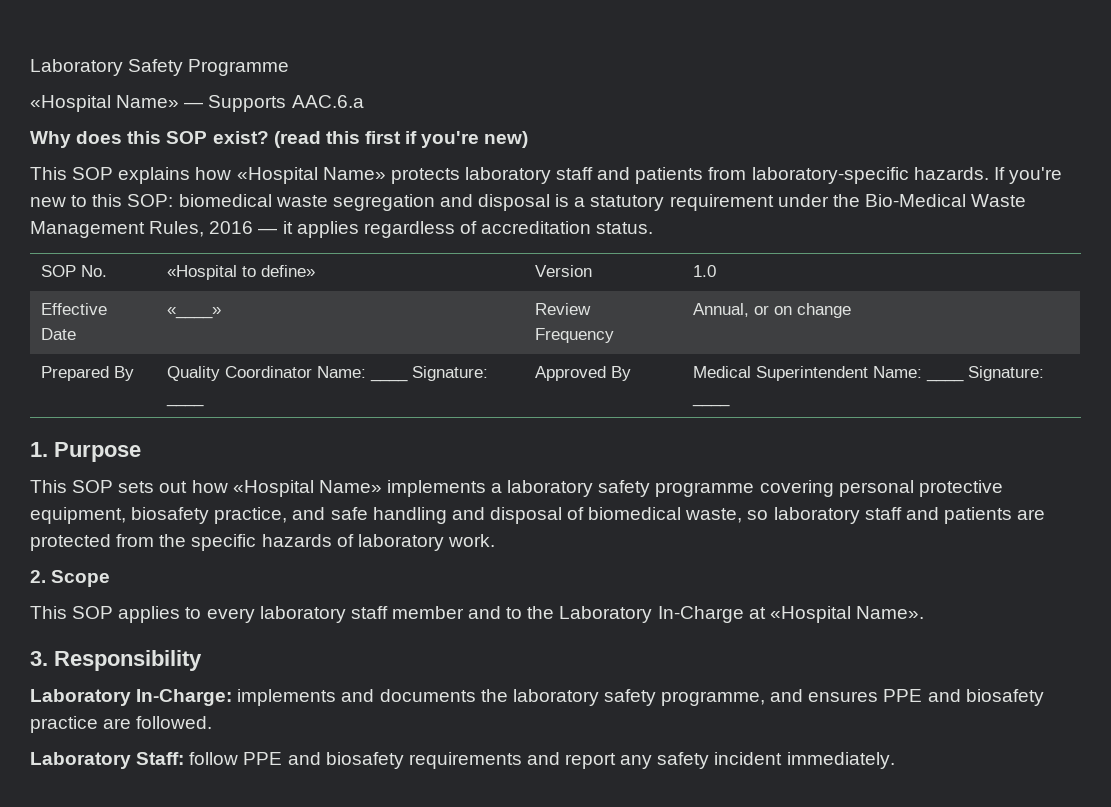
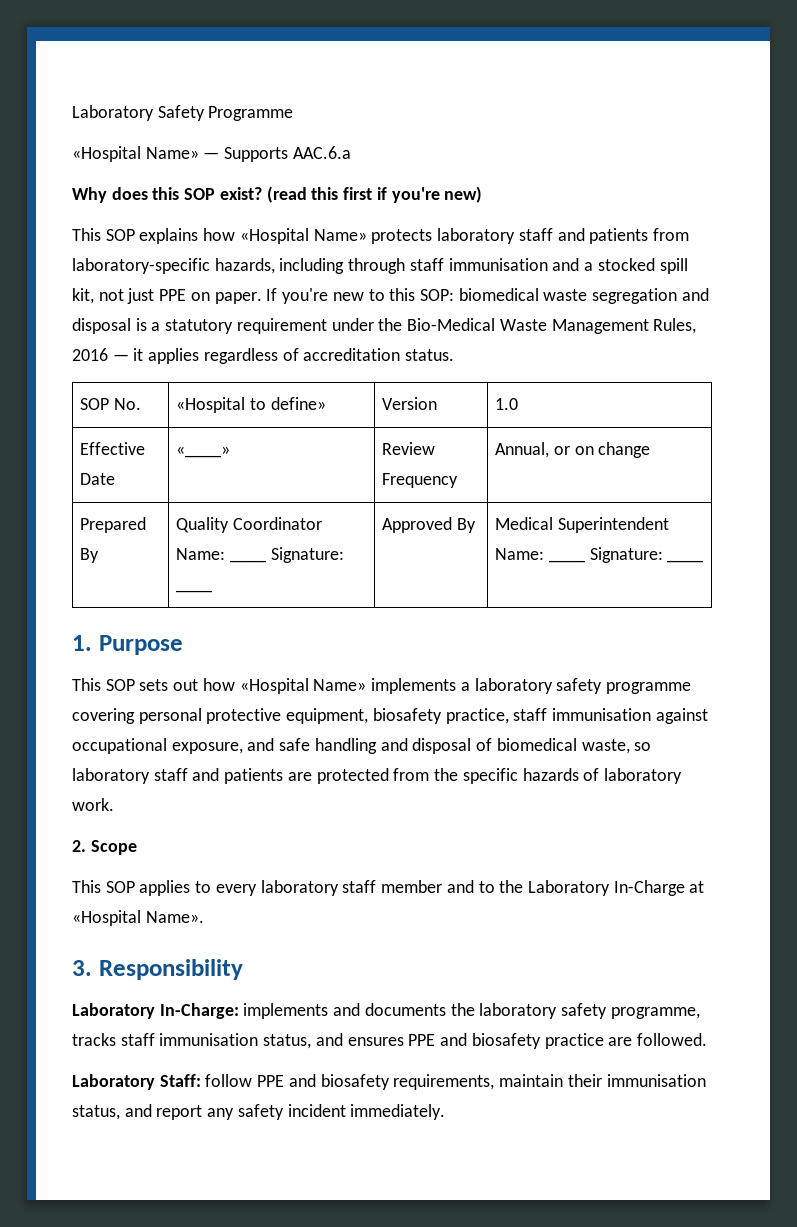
[913,167,989,180] hazards. -> [214,258,688,274] [72,288,262,304] hazards, including through staff immunisation and a stocked spill kit, not just PPE on paper.
(288, 515) none -> [513,708,708,724] [72,738,243,754] staff immunisation against occupational exposure,
(766, 698) none -> [72,1033,312,1049] tracks staff immunisation status,
[408,752,522,769] requirements -> [393,1074,706,1090] [72,1105,120,1120] requirements, maintain their immunisation status,

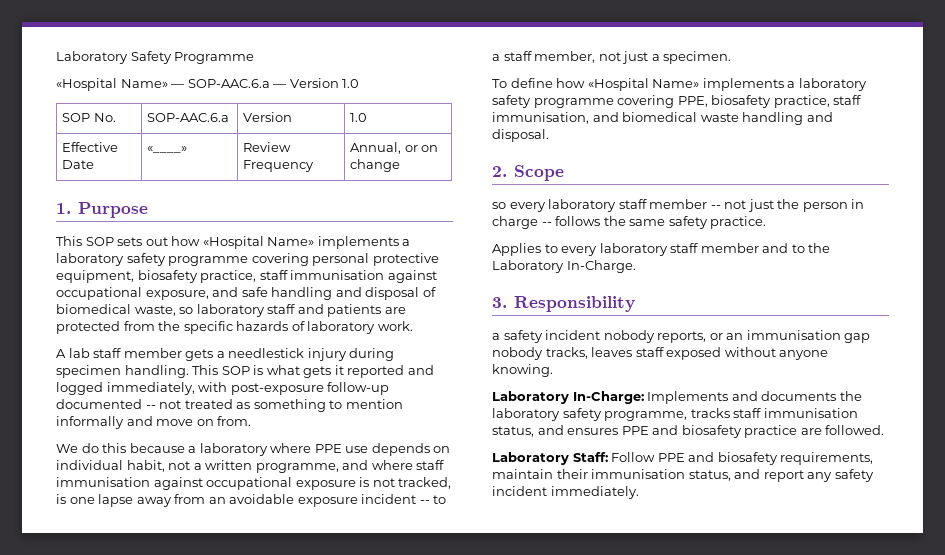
[224,146,351,162] [72,186,483,203] [72,228,689,244] [72,258,688,274] [72,288,709,304] [72,318,697,334] [72,348,455,364] Supports AAC.6.a // Why does this SOP exist? (read this first if you're new) // This SOP explains how «Hospital Name» protects laboratory staff and patients from laboratory-specific hazards, including through staff immunisation and a stocked spill kit, not just PPE on paper. If you're new to this SOP: biomedical waste segregation and disposal is a statutory requirement under the Bio-Medical Waste Management Rules, 2016 — it applies regardless of accreditation status. -> [187,78,360,88] SOP-AAC.6.a — Version 1.0
[176,397,326,413] «Hospital to define» -> [147,113,230,122] SOP-AAC.6.a
[80,517,147,533] [80,548,100,563] [176,517,322,533] [176,548,226,560] [229,547,344,563] [176,590,213,593] [382,517,476,533] [495,517,669,533] [495,548,545,560] [548,547,704,563] // Prepared By | Quality Coordinator Name: ____ Signature: ____ | Approved By | Medical Superintendent Name: ____ Signature: ____ -> (401, 165) none
[72,840,137,855] [72,880,191,896] 2. Scope // This SOP applies -> [56,348,395,361] [56,365,434,378] [56,382,390,395] [56,399,403,412] [56,416,252,429] [56,443,451,456] [56,460,445,473] [56,477,452,490] [56,494,447,507] [492,51,732,64] [492,78,867,91] [492,95,862,108] [492,112,833,125] [492,129,549,142] [492,165,564,181] [492,199,865,212] [492,216,767,229] [492,243,541,256] A lab staff member gets a needlestick injury during specimen handling. This SOP is what gets it reported and logged immediately, with post-exposure follow-up documented -- not treated as something to mention informally and move on from. // We do this because a laboratory where PPE use depends on individual habit, not a written programme, and where staff immunisation against occupational exposure is not tracked, is one lapse away from an avoidable exposure incident -- to a staff member, not just a specimen. // To define how «Hospital Name» implements a laboratory safety programme covering PPE, biosafety practice, staff immunisation, and biomedical waste handling and disposal. // 2. Scope // so every laboratory staff member -- not just the person in charge -- follows the same safety practice. // Applies
[613,880,705,896] [72,910,204,926] [72,959,243,980] In-Charge at «Hospital Name». // 3. Responsibility -> [566,260,636,273] [492,296,635,312] [492,330,871,343] [492,347,829,360] [492,364,553,377] In-Charge. // 3. Responsibility // a safety incident nobody reports, or an immunisation gap nobody tracks, leaves staff exposed without anyone knowing.
[243,1003,329,1019] implements -> [647,391,729,404] Implements
[205,1074,253,1087] follow -> [611,452,656,462] Follow

